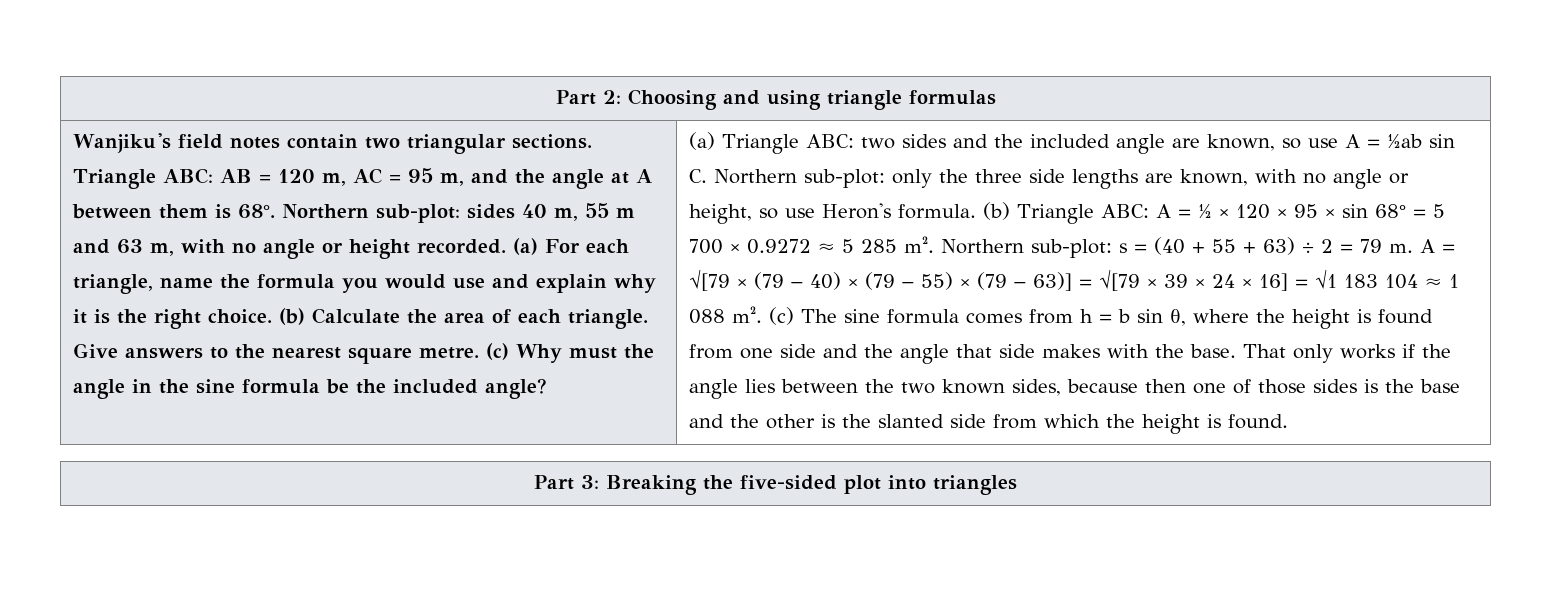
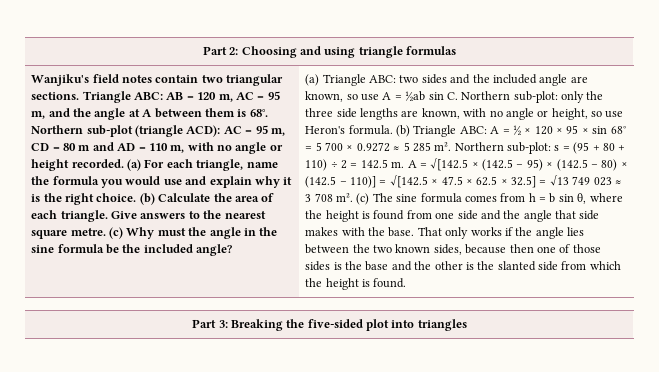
[376,203,636,223] [73,239,144,254] sub-plot: sides 40 m, 55 m and 63 -> [86,125,285,137] [31,142,168,151] sub-plot (triangle ACD): AC = 95 m, CD = 80 m and AD = 110
[1154,237,1296,255] (40 + 55 + 63) -> [573,142,626,154] [305,159,328,171] (95 + 80 + 110)
[1360,239,1383,253] 79 -> [360,159,388,169] 142.5
[689,270,1460,291] [689,309,726,324] √[79 × (79 − 40) × (79 − 55) × (79 − 63)] = √[79 × 39 × 24 × 16] = √1 183 104 ≈ 1 088 -> [430,158,628,171] [305,175,622,188] [305,193,333,202] √[142.5 × (142.5 − 95) × (142.5 − 80) × (142.5 − 110)] = √[142.5 × 47.5 × 62.5 × 32.5] = √13 749 023 ≈ 3 708

